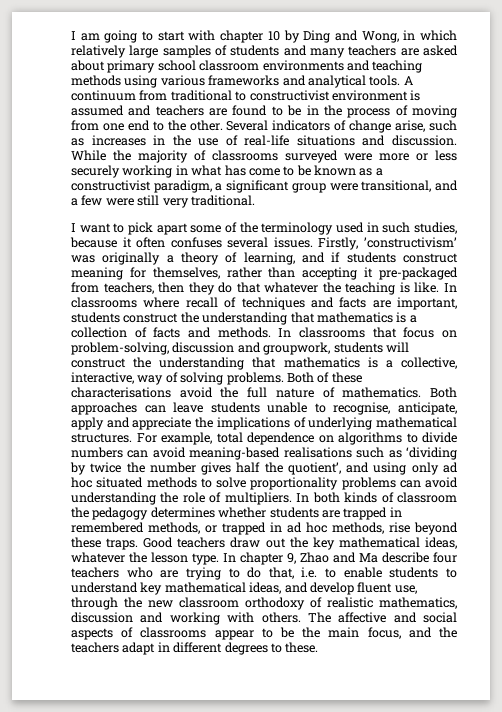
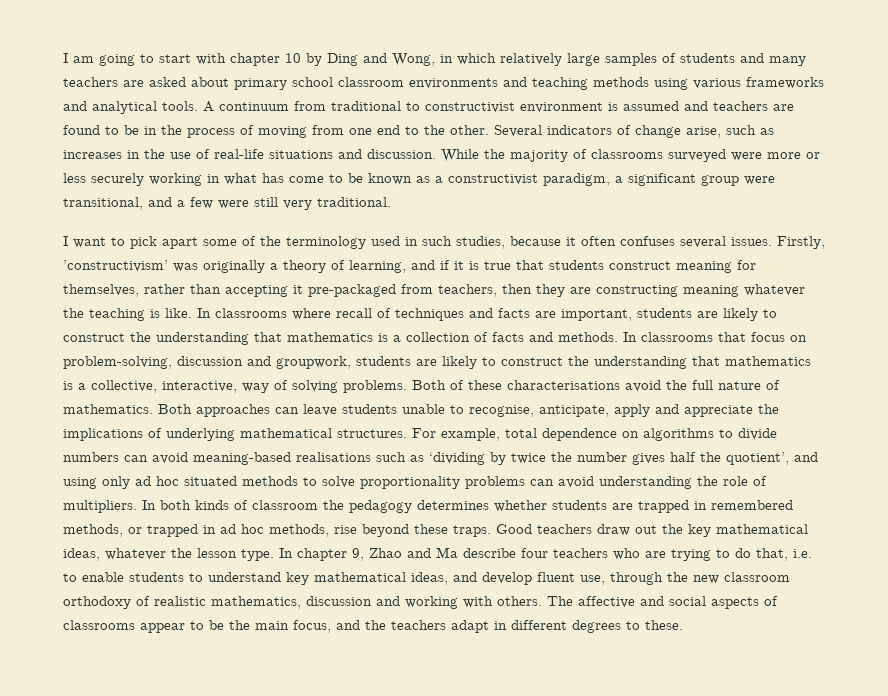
(341, 257) none -> [454,260,544,270] it is true that
[218,282,261,293] do that -> [570,285,739,297] are constructing meaning
(120, 317) none -> [697,308,777,321] are likely to
[385,342,409,352] will -> [416,356,496,369] are likely to

